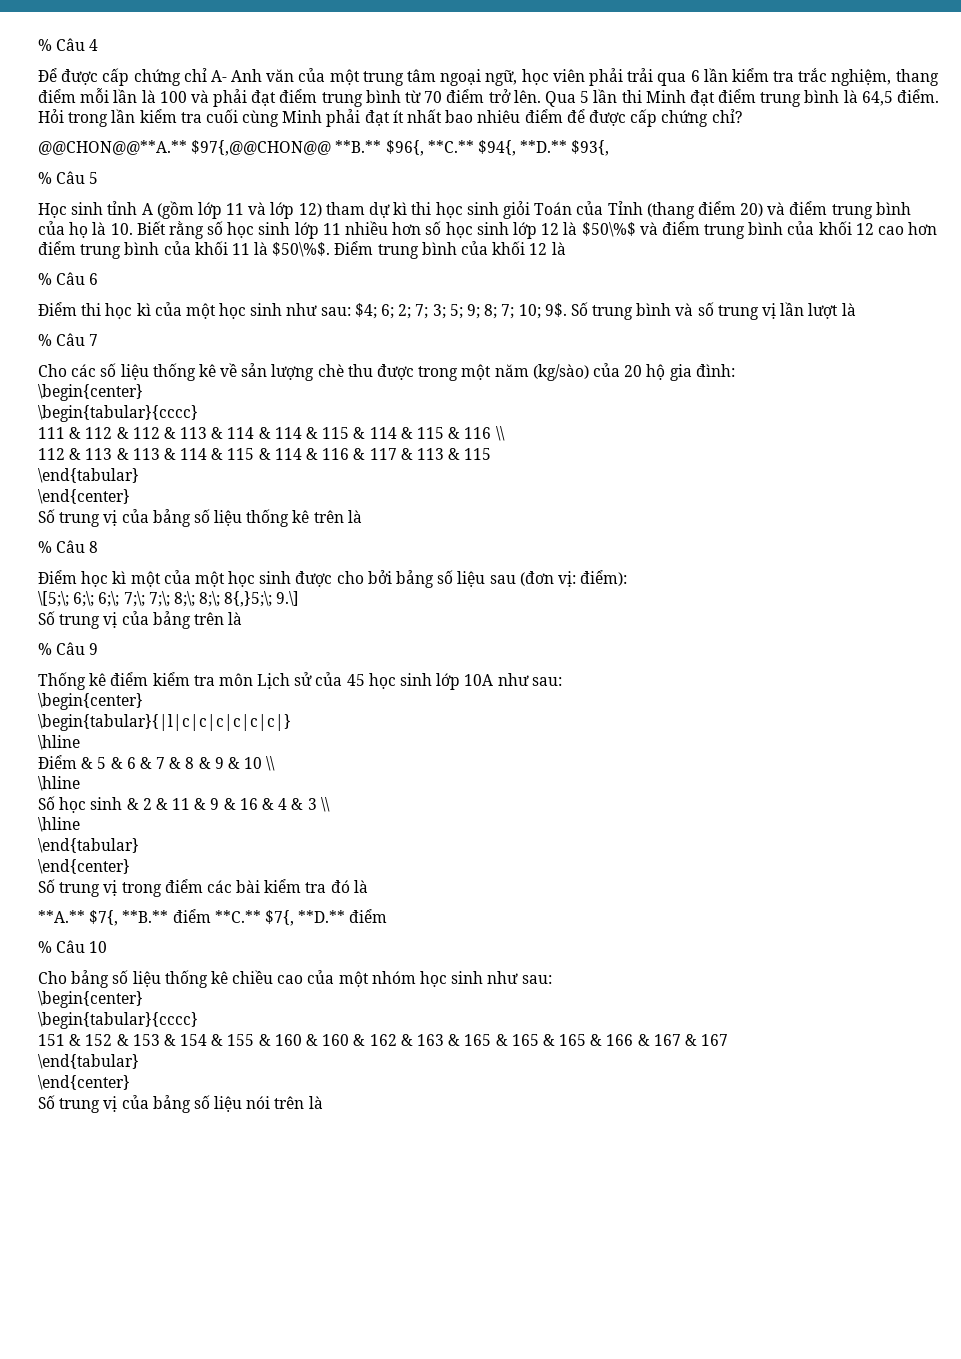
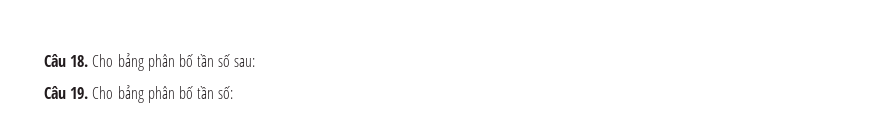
[38,38,99,51] [38,68,939,86] [38,88,939,107] [38,109,742,127] [38,140,610,156] [38,171,99,184] [38,201,911,219] [38,221,938,239] [38,241,566,259] [38,272,99,285] [38,302,856,320] [38,333,99,346] [38,363,735,381] [38,384,143,401] [38,405,198,422] [38,426,505,441] [38,448,492,460] [38,468,139,483] [38,489,130,504] [38,509,362,527] [38,540,99,553] [38,570,628,588] [38,591,300,607] [38,611,243,629] [38,642,99,655] [38,672,562,690] [38,693,143,710] [38,714,291,731] [38,735,80,750] [38,755,276,771] [38,776,80,791] [38,796,330,813] [38,817,80,832] [38,838,139,853] [38,859,130,874] [38,879,368,897] [38,909,388,926] [38,940,108,953] [38,970,552,988] [38,991,143,1008] [38,1012,198,1029] [38,1034,729,1046] [38,1054,139,1069] [38,1075,130,1090] [38,1095,323,1113] % Câu 4 // Để được cấp chứng chỉ A- Anh văn của một trung tâm ngoại ngữ, học viên phải trải qua 6 lần kiểm tra trắc nghiệm, thang điểm mỗi lần là 100 và phải đạt điểm trung bình từ 70 điểm trở lên. Qua 5 lần thi Minh đạt điểm trung bình là 64,5 điểm. Hỏi trong lần kiểm tra cuối cùng Minh phải đạt ít nhất bao nhiêu điểm để được cấp chứng chỉ? // @@CHON@@**A.** $97{,@@CHON@@ **B.** $96{, **C.** $94{, **D.** $93{, // % Câu 5 // Học sinh tỉnh A (gồm lớp 11 và lớp 12) tham dự kì thi học sinh giỏi Toán của Tỉnh (thang điểm 20) và điểm trung bình của họ là 10. Biết rằng số học sinh lớp 11 nhiều hơn số học sinh lớp 12 là $50\%$ và điểm trung bình của khối 12 cao hơn điểm trung bình của khối 11 là $50\%$. Điểm trung bình của khối 12 là // % Câu 6 // Điểm thi học kì của một học sinh như sau: $4; 6; 2; 7; 3; 5; 9; 8; 7; 10; 9$. Số trung bình và số trung vị lần lượt là // % Câu 7 // Cho các số liệu thống kê về sản lượng chè thu được trong một năm (kg/sào) của 20 hộ gia đình: // \begin{center} // \begin{tabular}{cccc} // 111 & 112 & 112 & 113 & 114 & 114 & 115 & 114 & 115 & 116 \\ // 112 & 113 & 113 & 114 & 115 & 114 & 116 & 117 & 113 & 115 // \end{tabular} // \end{center} // Số trung vị của bảng số liệu thống kê trên là // % Câu 8 // Điểm học kì một của một học sinh được cho bởi bảng số liệu sau (đơn vị: điểm): // \[5;\; 6;\; 6;\; 7;\; 7;\; 8;\; 8;\; 8{,}5;\; 9.\] // Số trung vị của bảng trên là // % Câu 9 // Thống kê điểm kiểm tra môn Lịch sử của 45 học sinh lớp 10A như sau: // \begin{center} // \begin{tabular}{|l|c|c|c|c|c|c|} // \hline // Điểm & 5 & 6 & 7 & 8 & 9 & 10 \\ // \hline // Số học sinh & 2 & 11 & 9 & 16 & 4 & 3 \\ // \hline // \end{tabular} // \end{center} // Số trung vị trong điểm các bài kiểm tra đó là // **A.** $7{, **B.** điểm **C.** $7{, **D.** điểm // % Câu 10 // Cho bảng số liệu thống kê chiều cao của một nhóm học sinh như sau: // \begin{center} // \begin{tabular}{cccc} // 151 & 152 & 153 & 154 & 155 & 160 & 160 & 162 & 163 & 165 & 165 & 165 & 166 & 167 & 167 // \end{tabular} // \end{center} // Số trung vị của bảng số liệu nói trên là -> [44,53,256,71] [44,85,234,103] Câu 18. Cho bảng phân bố tần số sau: // Câu 19. Cho bảng phân bố tần số:

